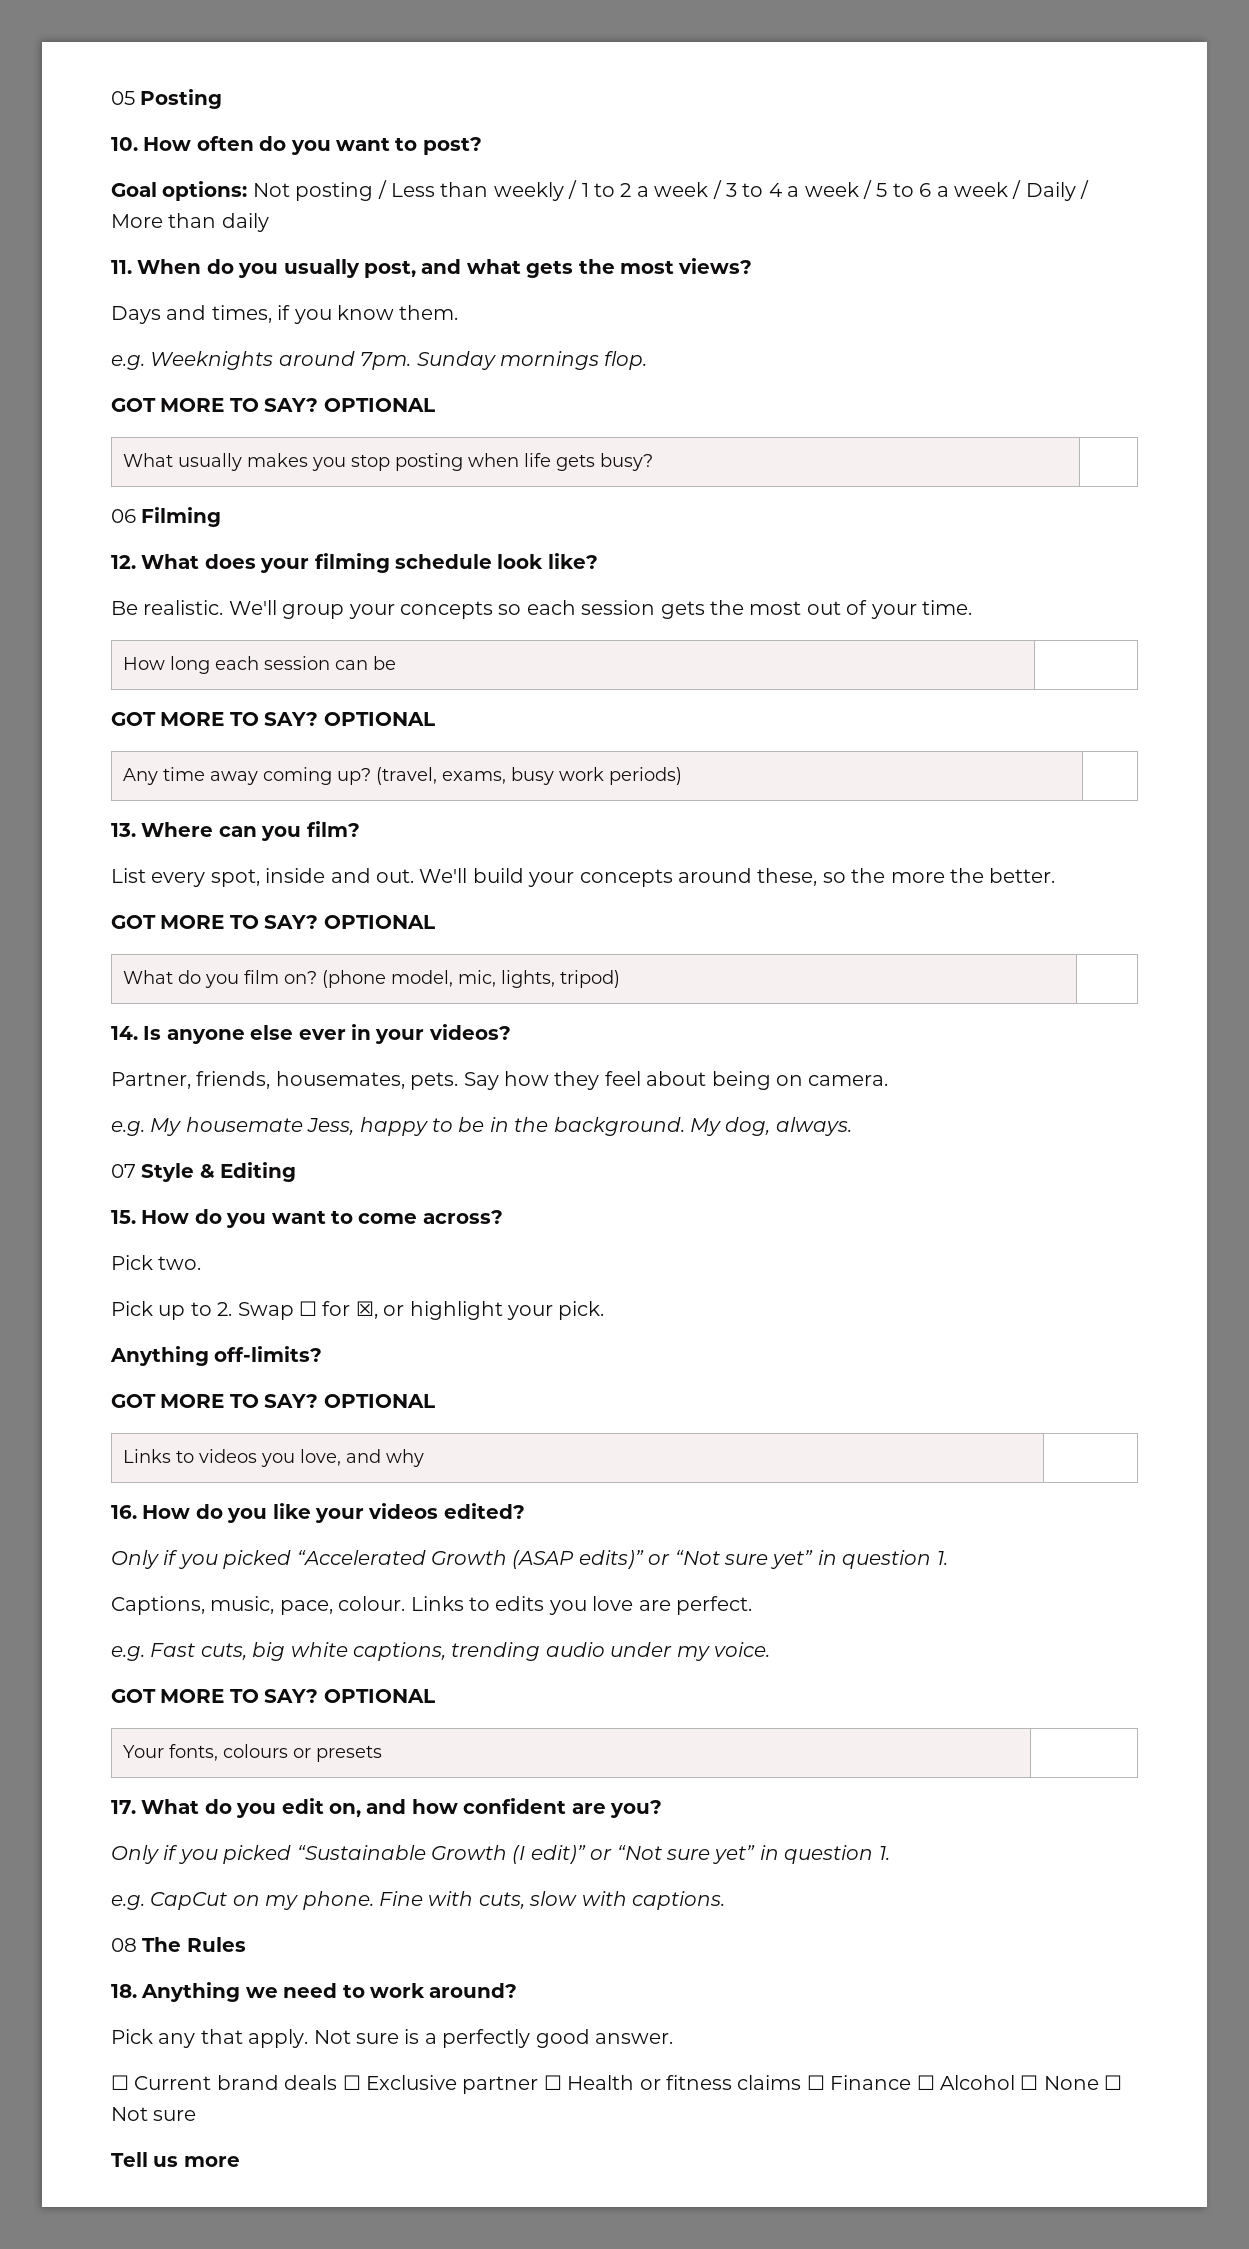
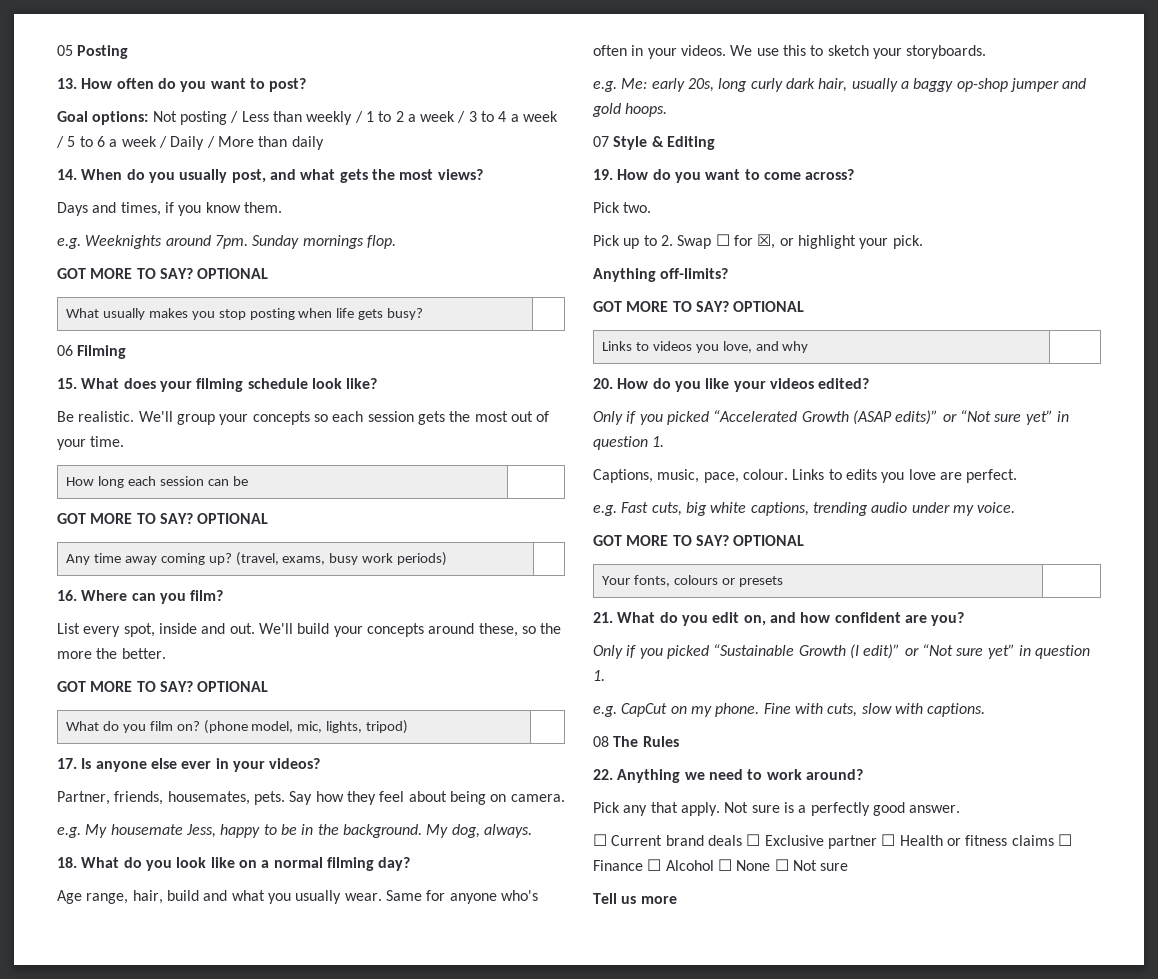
[111,137,138,151] 10. -> [57,78,77,89] 13.
[111,260,132,274] 11. -> [57,169,77,180] 14.
[111,555,136,569] 12. -> [57,378,77,389] 15.
[111,823,136,837] 13. -> [57,590,77,601] 16.
[111,1026,138,1040] 14. -> [57,758,77,769] 17.
(852, 1126) none -> [57,857,411,871] [57,890,538,904] [593,45,987,59] [593,78,1087,92] [592,103,668,117] // 18. What do you look like on a normal filming day? // Age range, hair, build and what you usually wear. Same for anyone who's often in your videos. We use this to sketch your storyboards. // e.g. Me: early 20s, long curly dark hair, usually a baggy op-shop jumper and gold hoops.
[111,1210,136,1224] 15. -> [593,169,613,180] 19.
[111,1505,137,1519] 16. -> [593,378,613,389] 20.
[111,1800,136,1814] 17. -> [593,612,613,623] 21.
[111,1984,137,1998] 18. -> [593,769,613,780] 22.

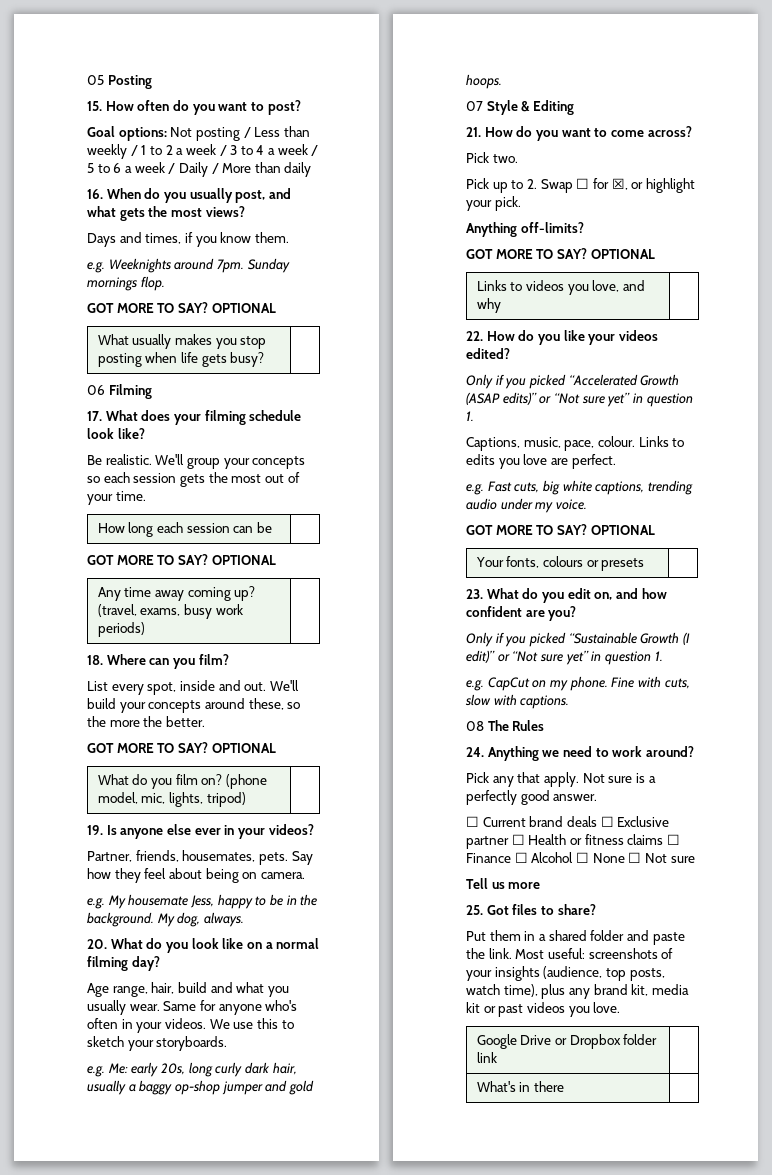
[57,78,77,89] 13. -> [87,101,102,111] 15.
[57,169,77,180] 14. -> [87,189,103,199] 16.
[57,378,77,389] 15. -> [87,411,102,421] 17.
[57,590,77,601] 16. -> [87,655,103,665] 18.
[57,758,77,769] 17. -> [87,825,103,835] 19.
[57,857,77,868] 18. -> [87,939,107,949] 20.
[593,169,613,180] 19. -> [466,127,481,137] 21.
[593,378,613,389] 20. -> [466,331,483,341] 22.
[593,612,613,623] 21. -> [466,589,483,599] 23.
[593,769,613,780] 22. -> [466,747,484,757] 24.
(677, 900) none -> [466,904,596,915] [466,930,685,945] [466,948,674,959] [466,966,665,981] [466,984,689,999] [466,1002,621,1017] [476,1034,658,1049] [476,1052,497,1063] [476,1081,564,1092] // 25. Got files to share? // Put them in a shared folder and paste the link. Most useful: screenshots of your insights (audience, top posts, watch time), plus any brand kit, media kit or past videos you love. // Google Drive or Dropbox folder link | // What's in there |

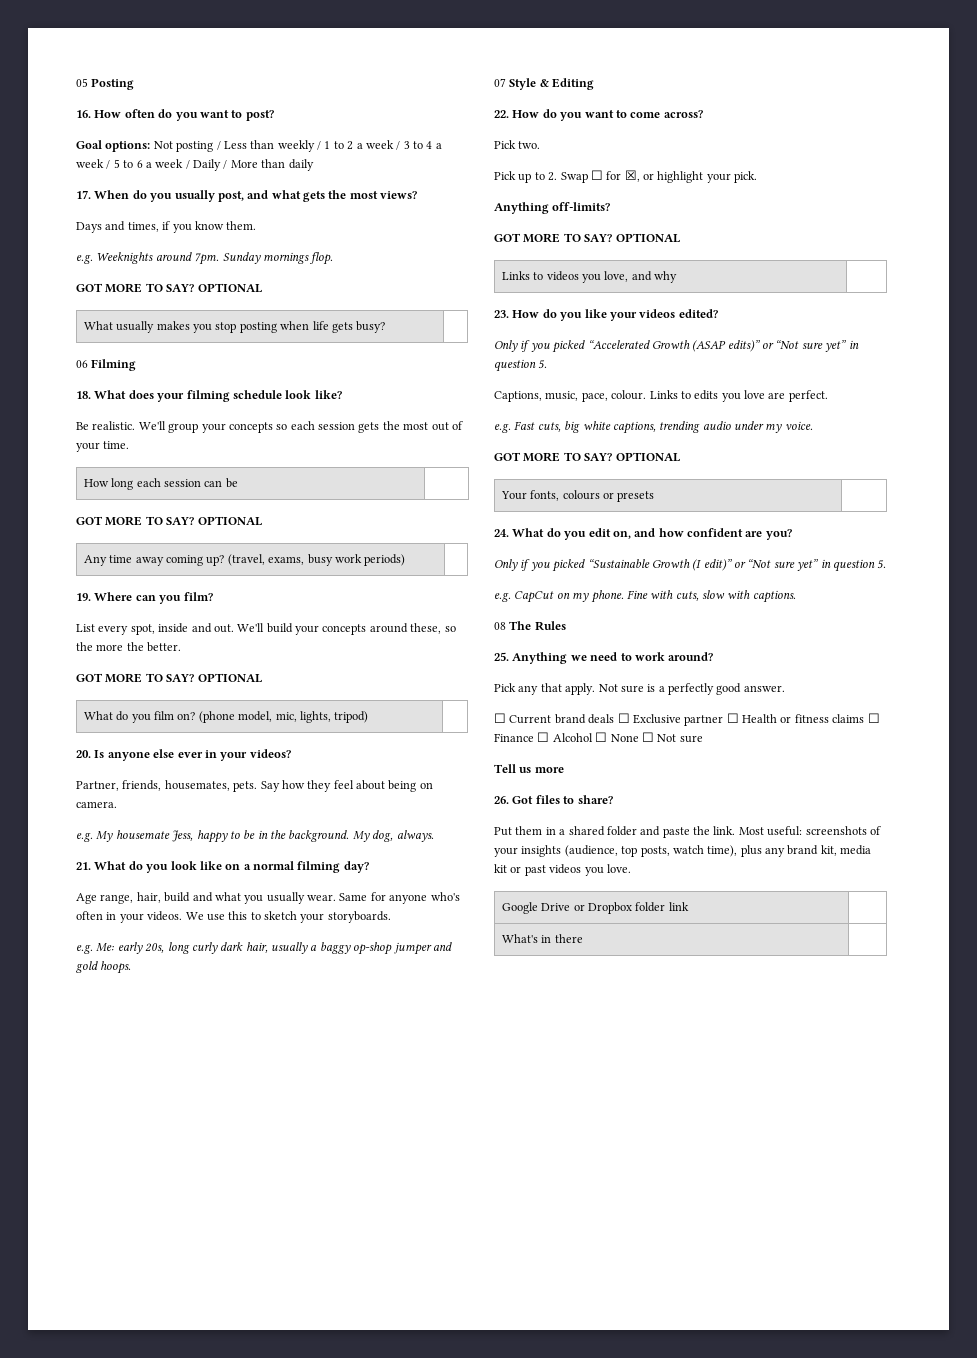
[87,101,102,111] 15. -> [76,110,91,118] 16.
[87,189,103,199] 16. -> [76,190,91,199] 17.
[87,411,102,421] 17. -> [76,391,91,399] 18.
[87,655,103,665] 18. -> [76,593,91,601] 19.
[87,825,103,835] 19. -> [76,750,91,758] 20.
[87,939,107,949] 20. -> [76,862,91,870] 21.
[466,127,481,137] 21. -> [494,110,509,118] 22.
[466,331,483,341] 22. -> [494,310,509,318] 23.
[466,411,474,421] 1. -> [538,360,548,369] 5.
[466,589,483,599] 23. -> [494,529,509,537] 24.
[654,651,663,661] 1. -> [877,560,887,569] 5.
[466,747,484,757] 24. -> [494,652,509,661] 25.
[466,905,483,915] 25. -> [494,796,509,804] 26.

